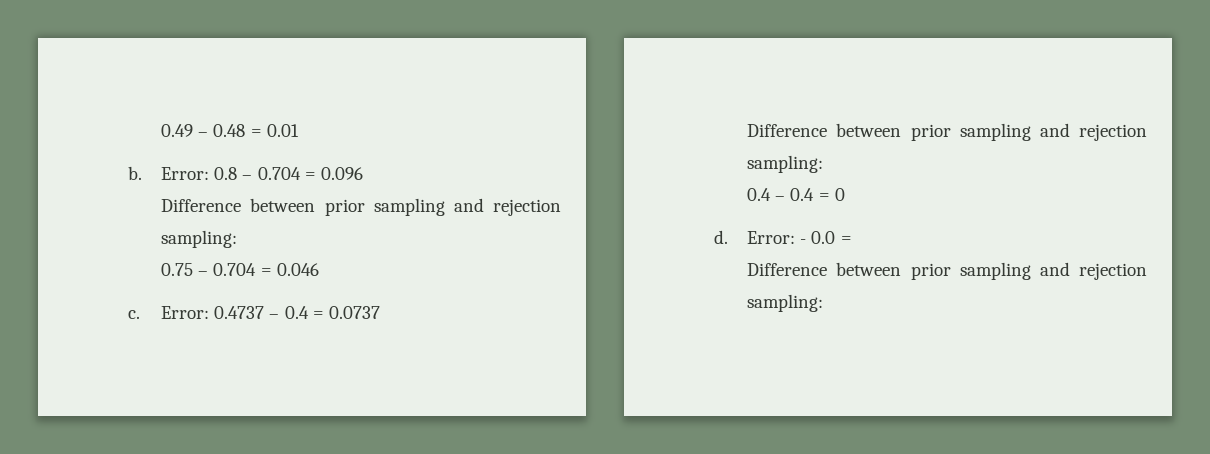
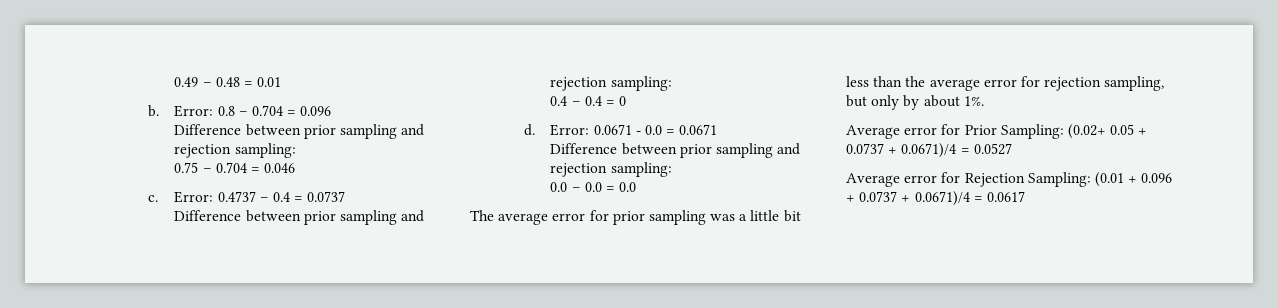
[800,231,852,244] [747,262,1147,280] [747,294,824,312] - 0.0 = // Difference between prior sampling and rejection sampling: -> [593,124,718,135] [550,143,801,158] [550,162,672,177] [550,182,637,192] [470,210,801,225] [846,76,1165,91] [846,95,984,110] [846,124,1148,139] [846,143,1012,158] [846,172,1173,187] [846,191,1025,206] 0.0671 - 0.0 = 0.0671 // Difference between prior sampling and rejection sampling: // 0.0 – 0.0 = 0.0 // The average error for prior sampling was a little bit less than the average error for rejection sampling, but only by about 1%. // Average error for Prior Sampling: (0.02+ 0.05 + 0.0737 + 0.0671)/4 = 0.0527 // Average error for Rejection Sampling: (0.01 + 0.096 + 0.0737 + 0.0671)/4 = 0.0617

